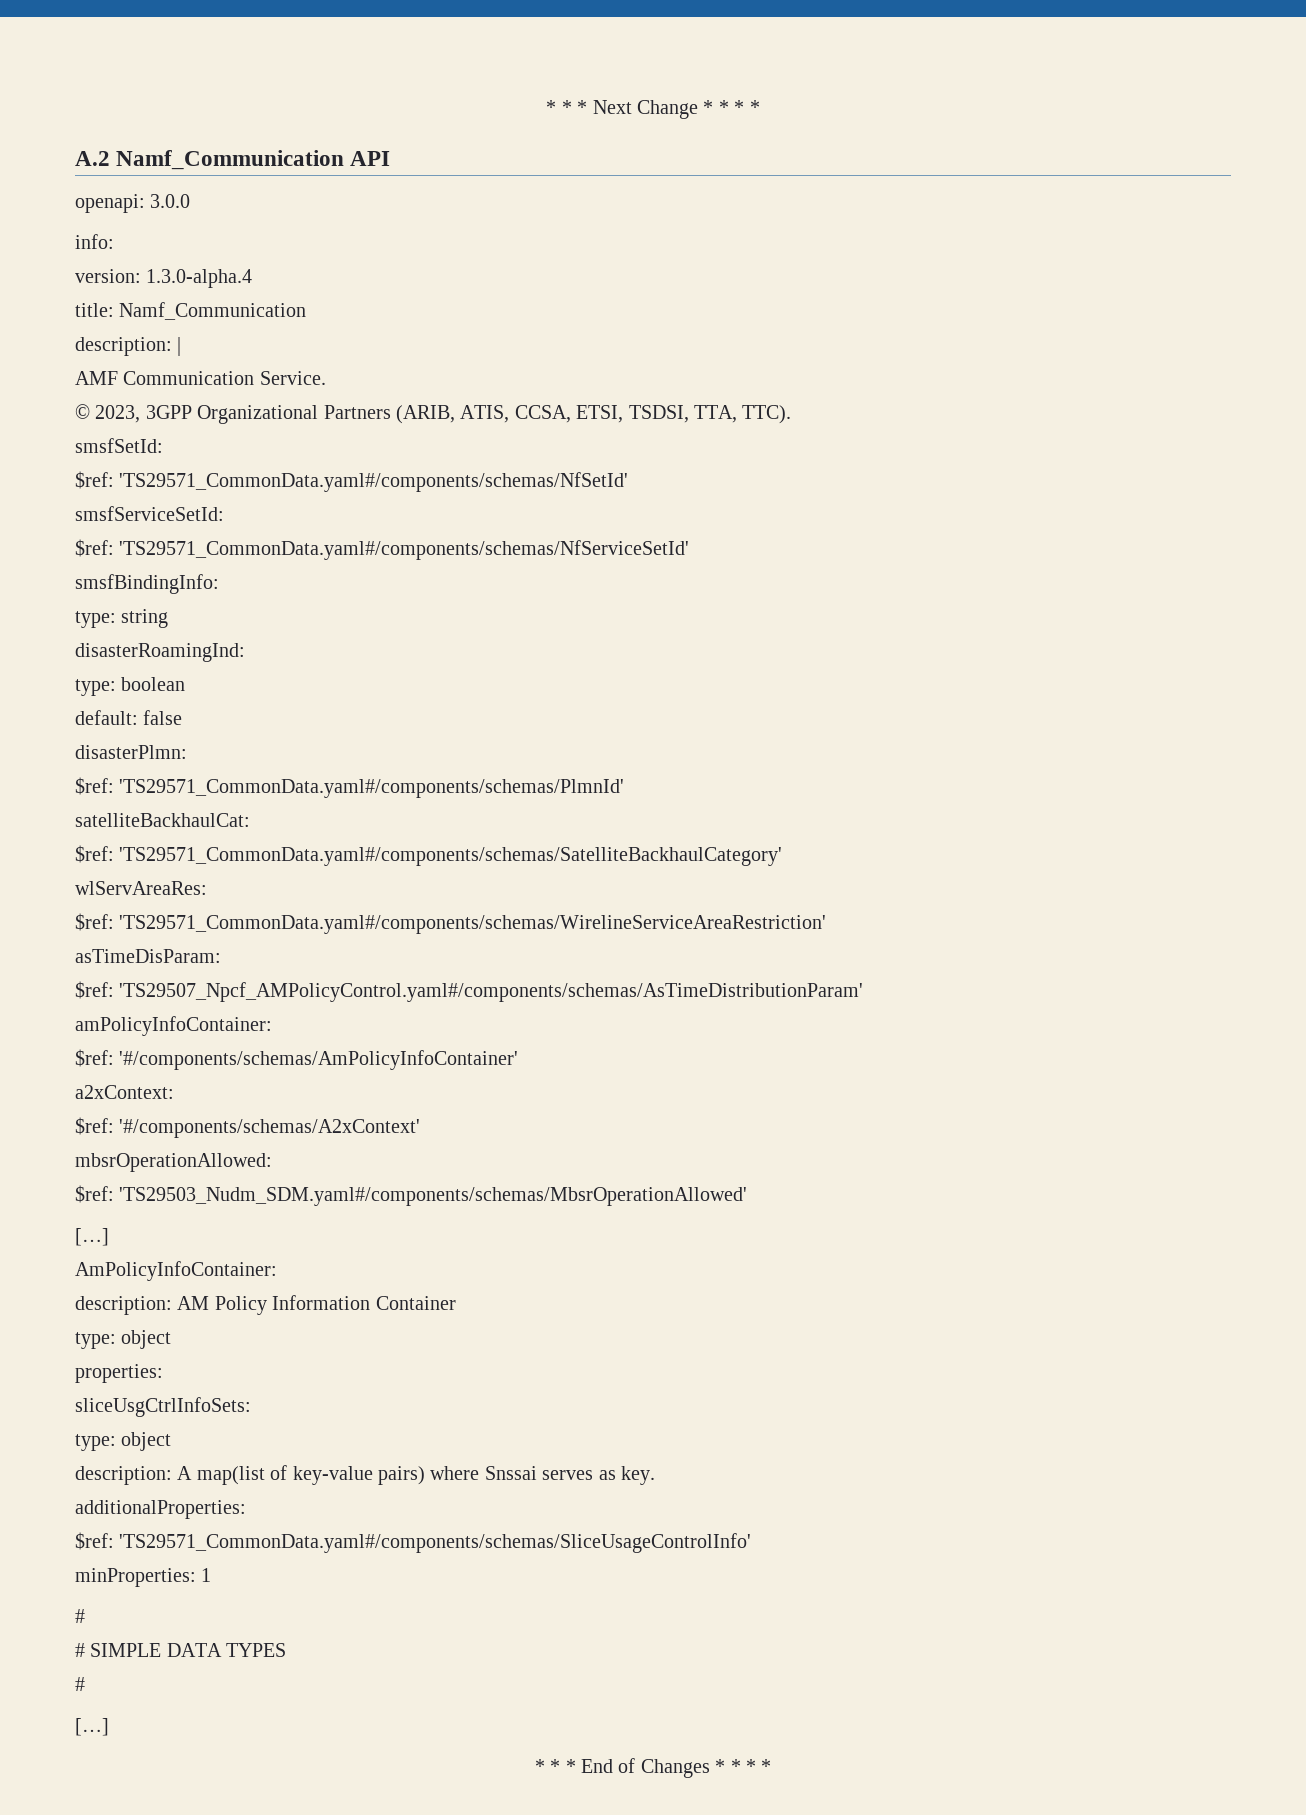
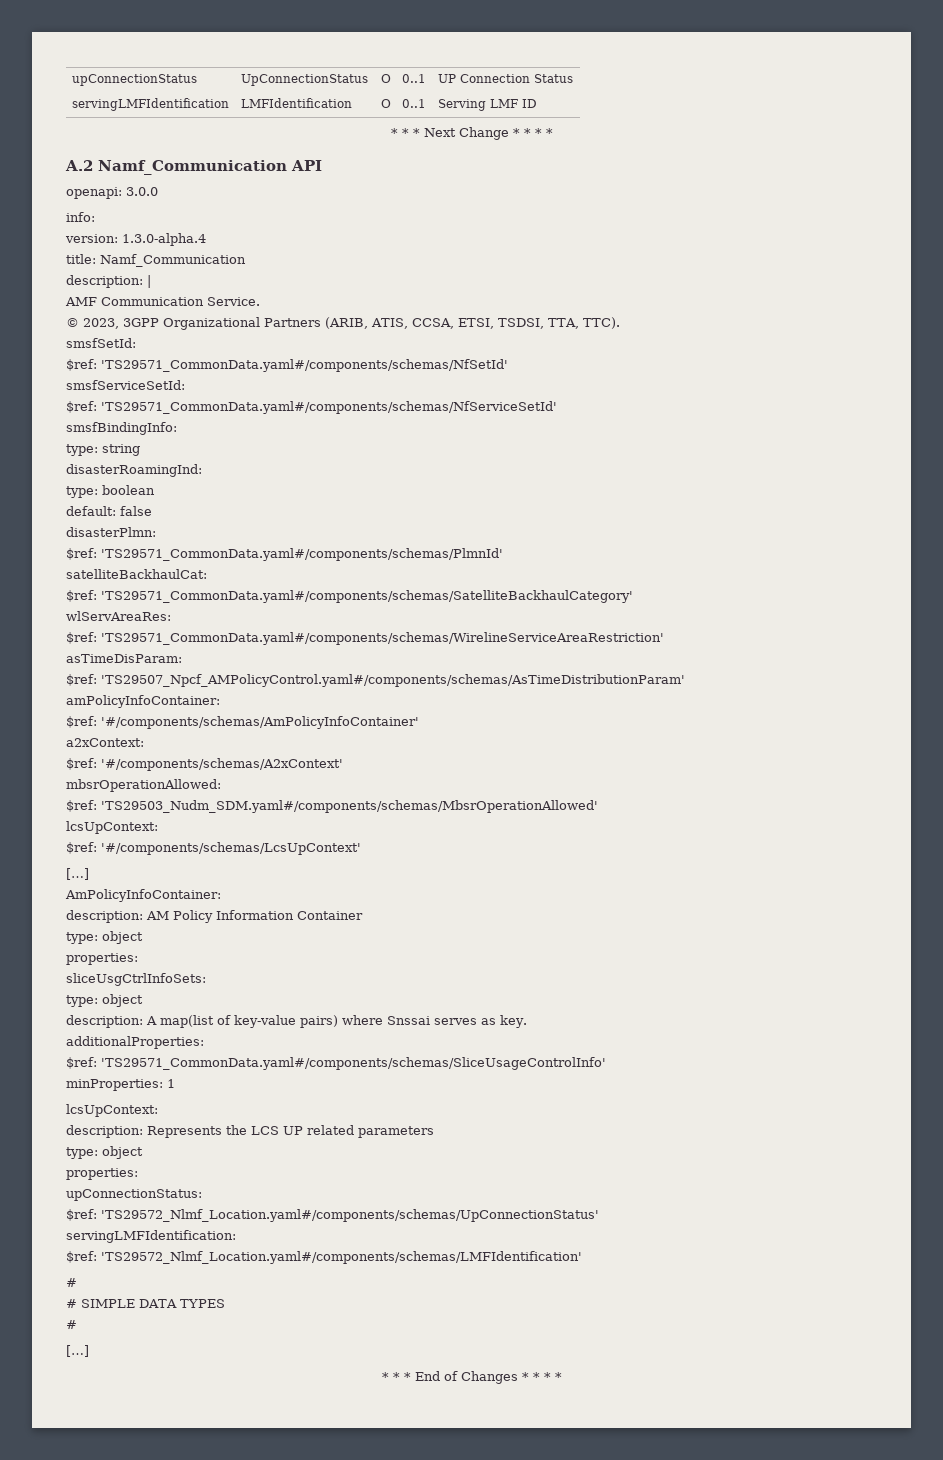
(546, 107) none -> [71,74,197,86] [240,74,368,86] [380,74,391,83] [401,74,426,83] [437,74,573,83] [71,98,229,111] [240,98,352,108] [380,99,391,108] [401,99,426,108] [437,99,537,111] upConnectionStatus | UpConnectionStatus | O | 0..1 | UP Connection Status // servingLMFIdentification | LMFIdentification | O | 0..1 | Serving LMF ID //
(748, 1196) none -> [66,821,158,834] [66,842,361,855] // lcsUpContext: // $ref: '#/components/schemas/LcsUpContext'
(212, 1575) none -> [66,1104,158,1117] [66,1125,434,1138] [66,1146,143,1159] [66,1168,138,1180] [66,1189,202,1201] [66,1209,599,1222] [66,1230,236,1243] [66,1251,582,1264] // lcsUpContext: // description: Represents the LCS UP related parameters // type: object // properties: // upConnectionStatus: // $ref: 'TS29572_Nlmf_Location.yaml#/components/schemas/UpConnectionStatus' // servingLMFIdentification: // $ref: 'TS29572_Nlmf_Location.yaml#/components/schemas/LMFIdentification'

